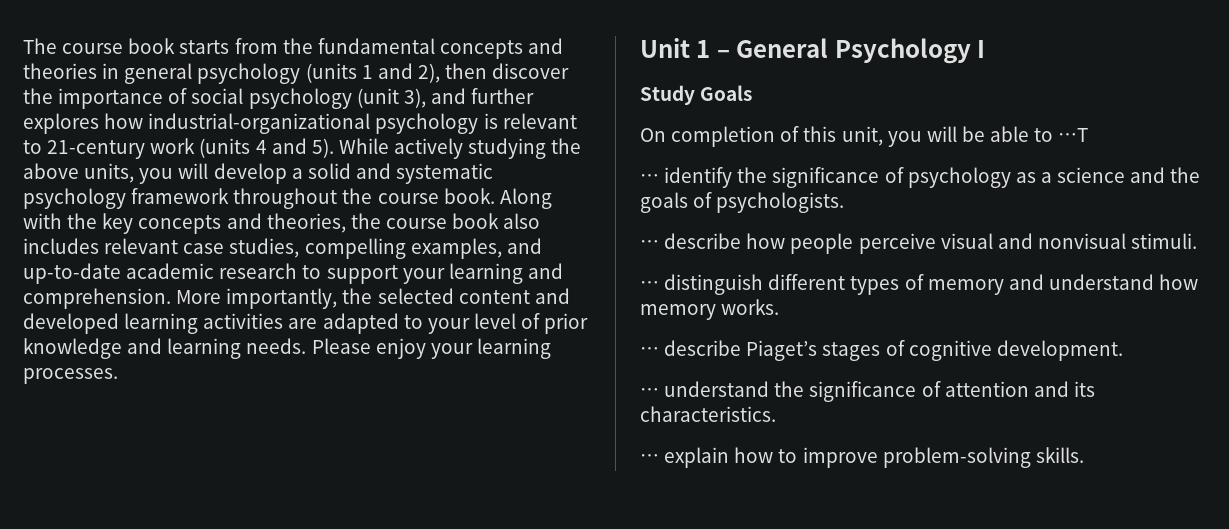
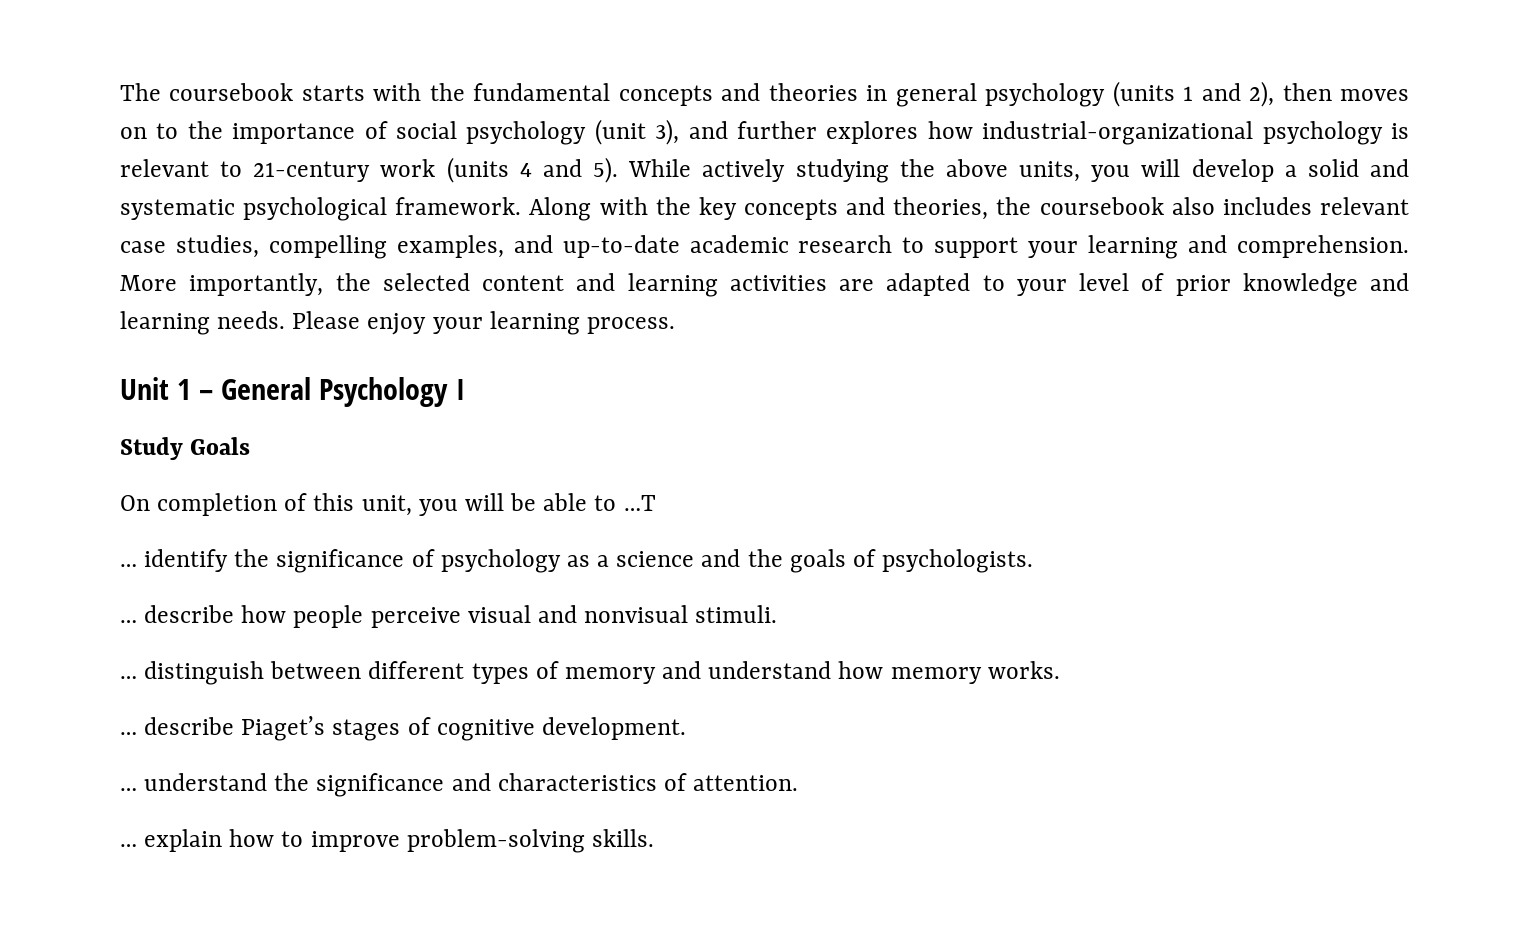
[62,38,278,54] course book starts from -> [169,83,422,101] coursebook starts with
[492,63,570,79] discover -> [1340,89,1410,101] [120,123,179,139] moves on to
[23,188,495,209] psychology framework throughout the course book. -> [243,197,522,221] psychological framework.
[385,213,500,229] course book -> [1039,197,1164,215] coursebook
[23,313,119,334] developed -> (616, 282) none
[23,368,118,384] processes. -> [586,317,675,334] process.
(764, 284) none -> [270,661,362,679] between
[921,381,1095,397] [640,406,776,422] of attention and its characteristics. -> [451,773,799,791] and characteristics of attention.

